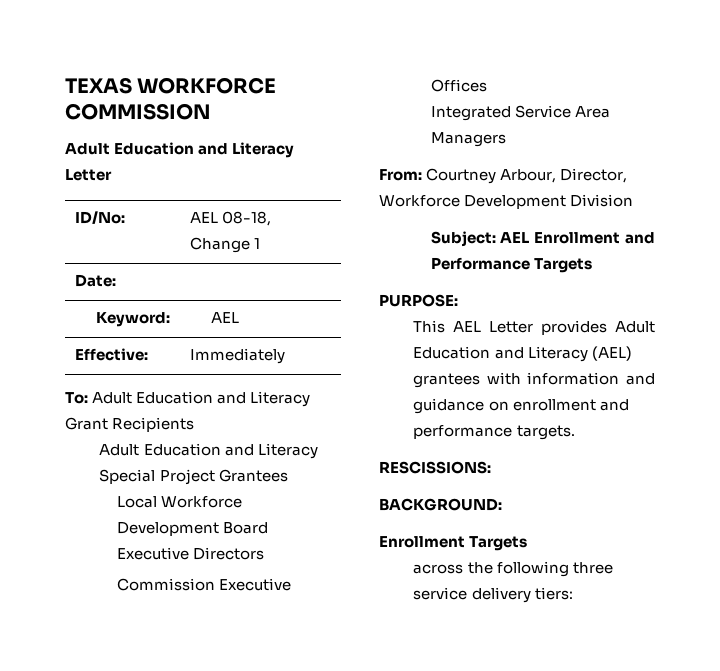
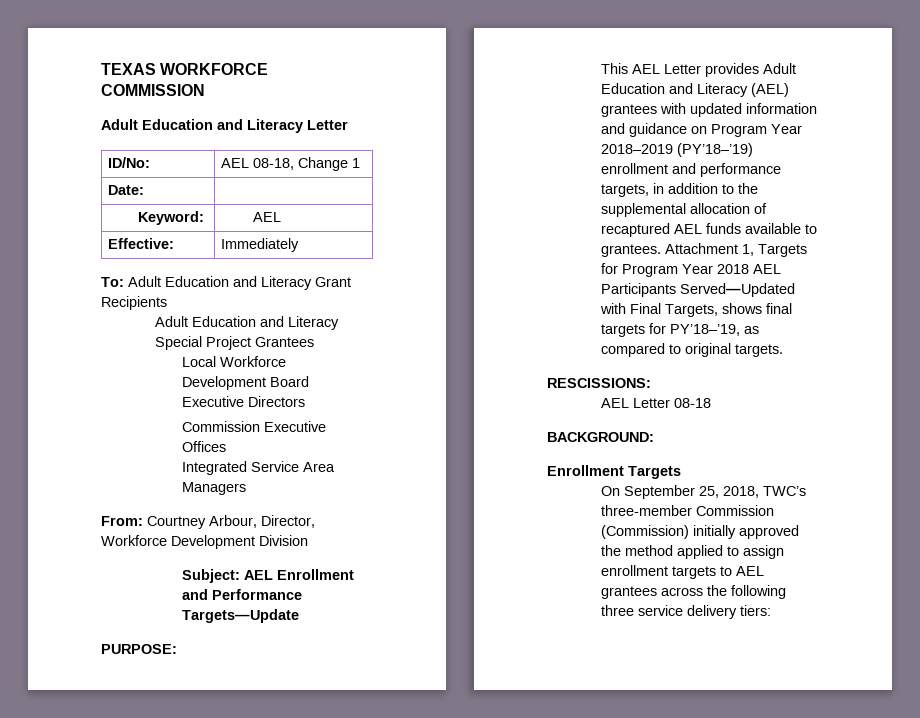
[533,258,592,273] Targets -> [182,609,300,623] Targets—Update
(521, 378) none -> [690,103,743,117] updated
[512,399,629,411] [413,425,513,439] enrollment and performance -> [711,124,803,137] [601,143,754,157] [601,163,782,177] [601,183,759,197] [601,203,768,217] [601,223,818,237] [601,243,808,257] [601,263,782,277] [601,283,796,297] [600,303,793,317] [601,323,760,337] [601,343,732,357] Program Year 2018–2019 (PY’18–’19) enrollment and performance targets, in addition to the supplemental allocation of recaptured AEL funds available to grantees. Attachment 1, Targets for Program Year 2018 AEL Participants Served—Updated with Final Targets, shows final targets for PY’18–’19, as compared to original
(491, 467) none -> [601,398,712,408] // AEL Letter 08-18
(528, 543) none -> [601,485,807,499] [601,505,775,516] [601,525,800,539] [601,545,785,559] [601,565,765,579] [601,586,658,599] On September 25, 2018, TWC’s three-member Commission (Commission) initially approved the method applied to assign enrollment targets to AEL grantees

